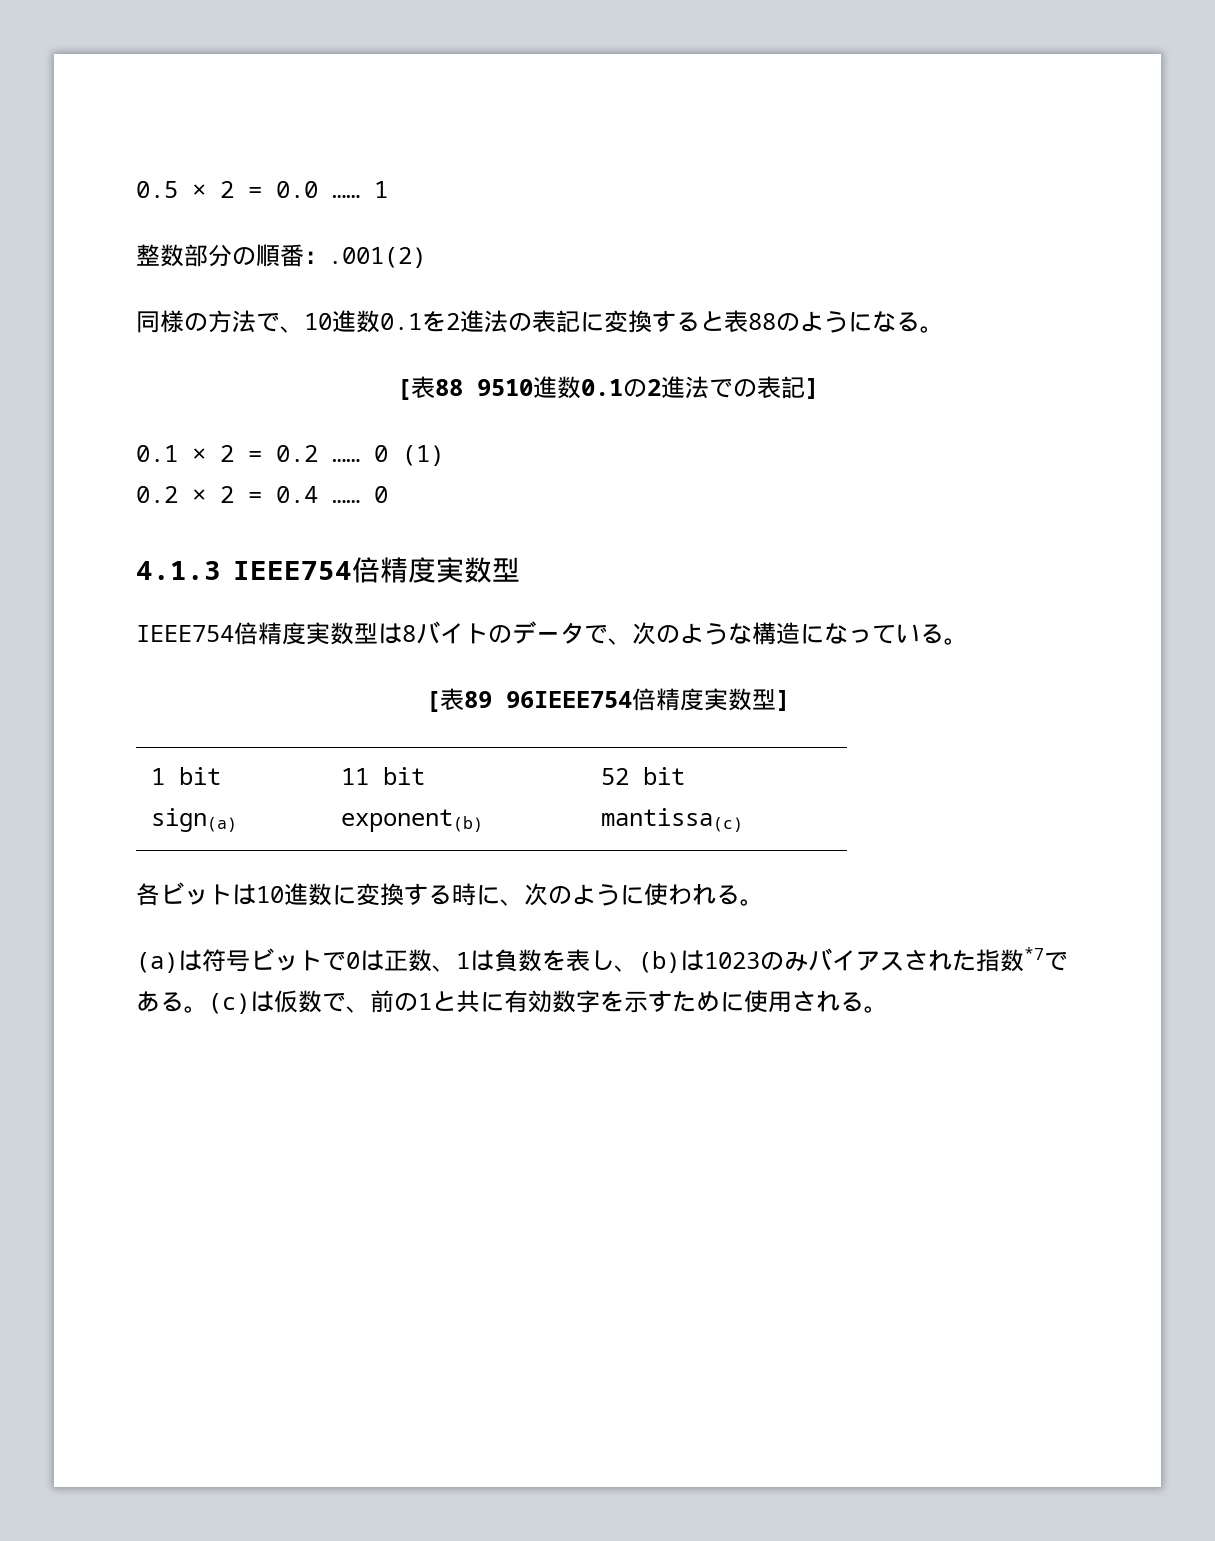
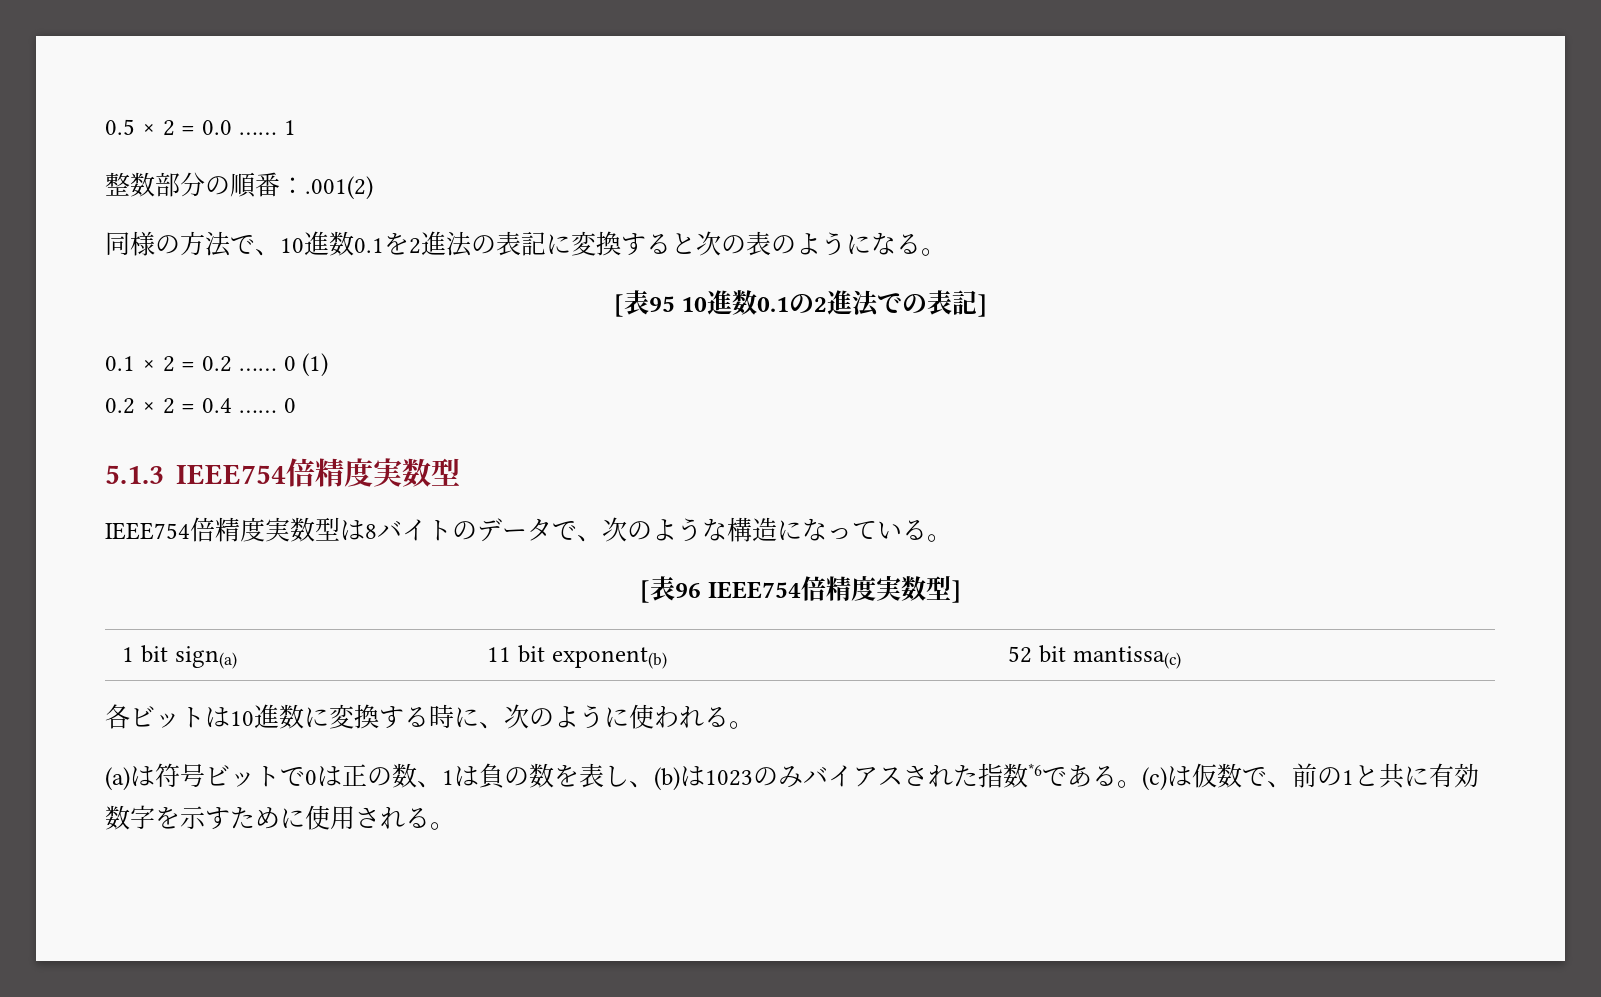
[724,310,776,332] 表88 -> [696,231,771,256] 次の表
[434,379,533,396] 88 9510 -> [648,296,708,312] 95 10
[136,561,221,580] 4.1.3 -> [105,465,164,484] 5.1.3
[463,691,632,708] 89 96IEEE754 -> [675,581,801,599] 96 IEEE754
(408, 960) none -> [367,767,392,786] の
(518, 960) none -> [504,767,529,786] の
[1024,947,1044,960] *7 -> [1028,763,1042,776] *6

